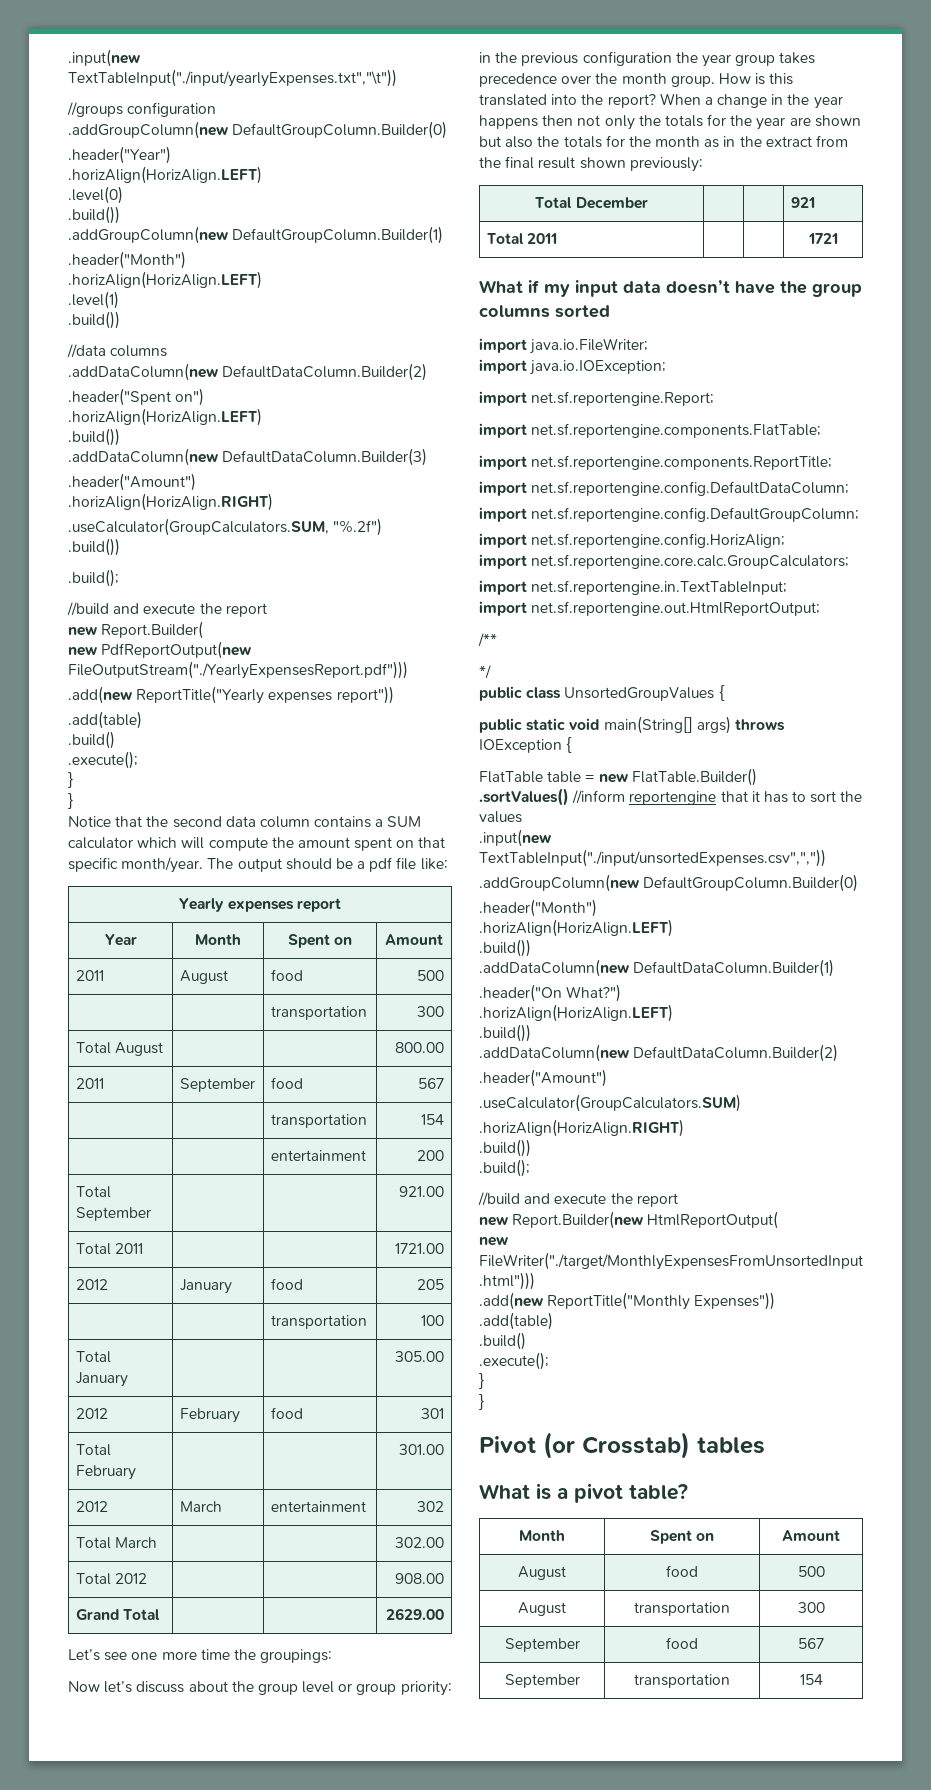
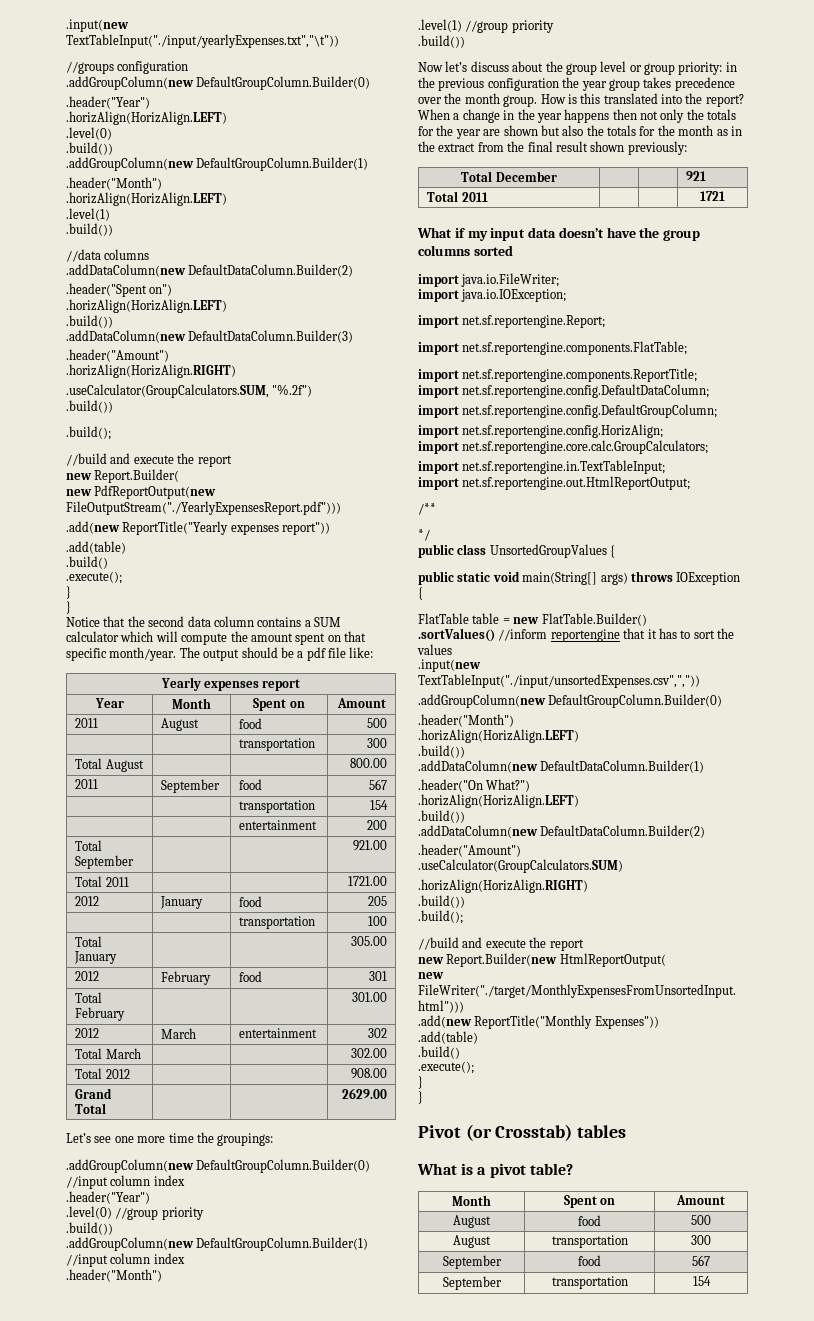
(333, 1656) none -> [66,1159,371,1173] [66,1175,185,1189] [66,1191,150,1204] [66,1206,204,1220] [66,1222,113,1235] [66,1237,369,1251] [66,1253,185,1267] [66,1269,162,1282] [418,19,554,33] [418,35,465,48] // .addGroupColumn(new DefaultGroupColumn.Builder(0) //input column index // .header("Year") // .level(0) //group priority // .build()) // .addGroupColumn(new DefaultGroupColumn.Builder(1) //input column index // .header("Month") // .level(1) //group priority // .build())

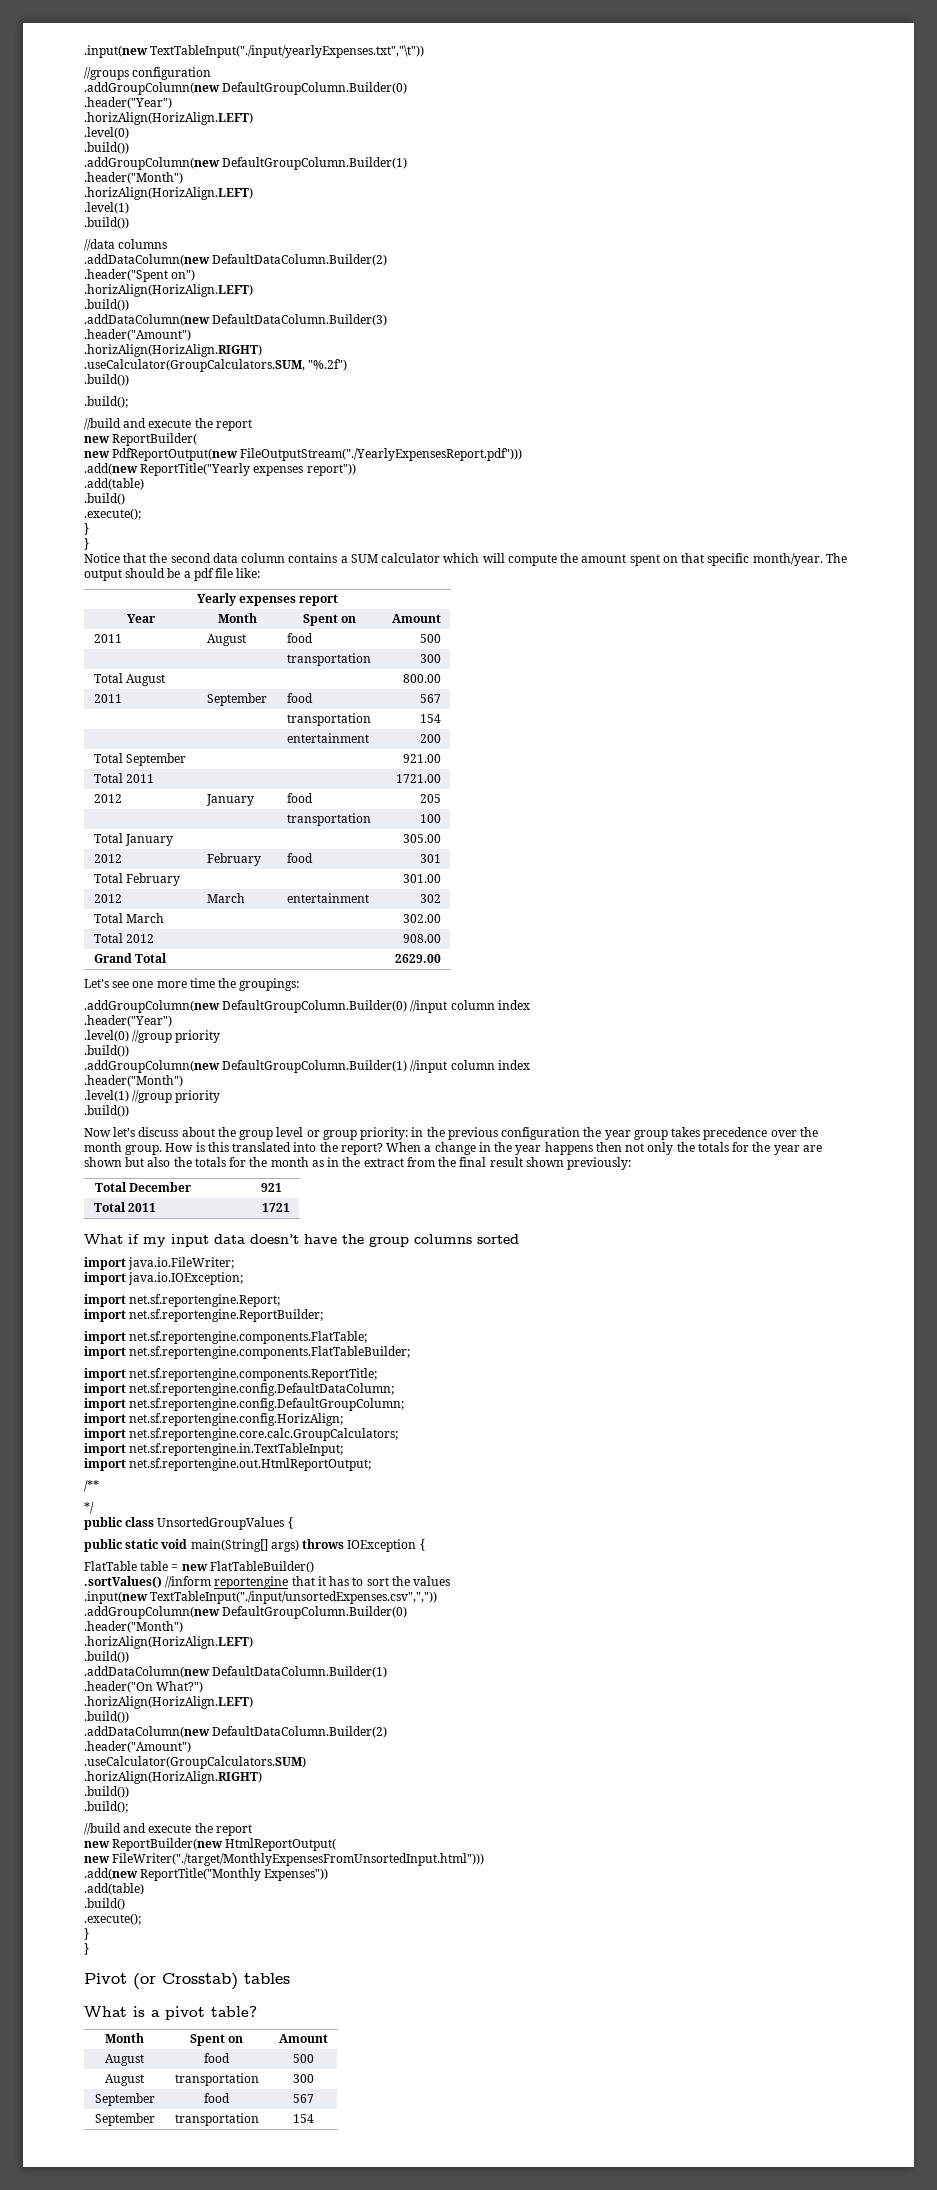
[94,469,180,483] Report.Builder( -> [112,433,198,446] ReportBuilder(
(606, 321) none -> [84,1309,324,1322] // import net.sf.reportengine.ReportBuilder;
(688, 348) none -> [84,1346,411,1359] // import net.sf.reportengine.components.FlatTableBuilder;
[541,613,647,626] FlatTable.Builder() -> [209,1561,314,1573] FlatTableBuilder()
[446,953,558,967] Report.Builder(new -> [112,1838,224,1851] ReportBuilder(new

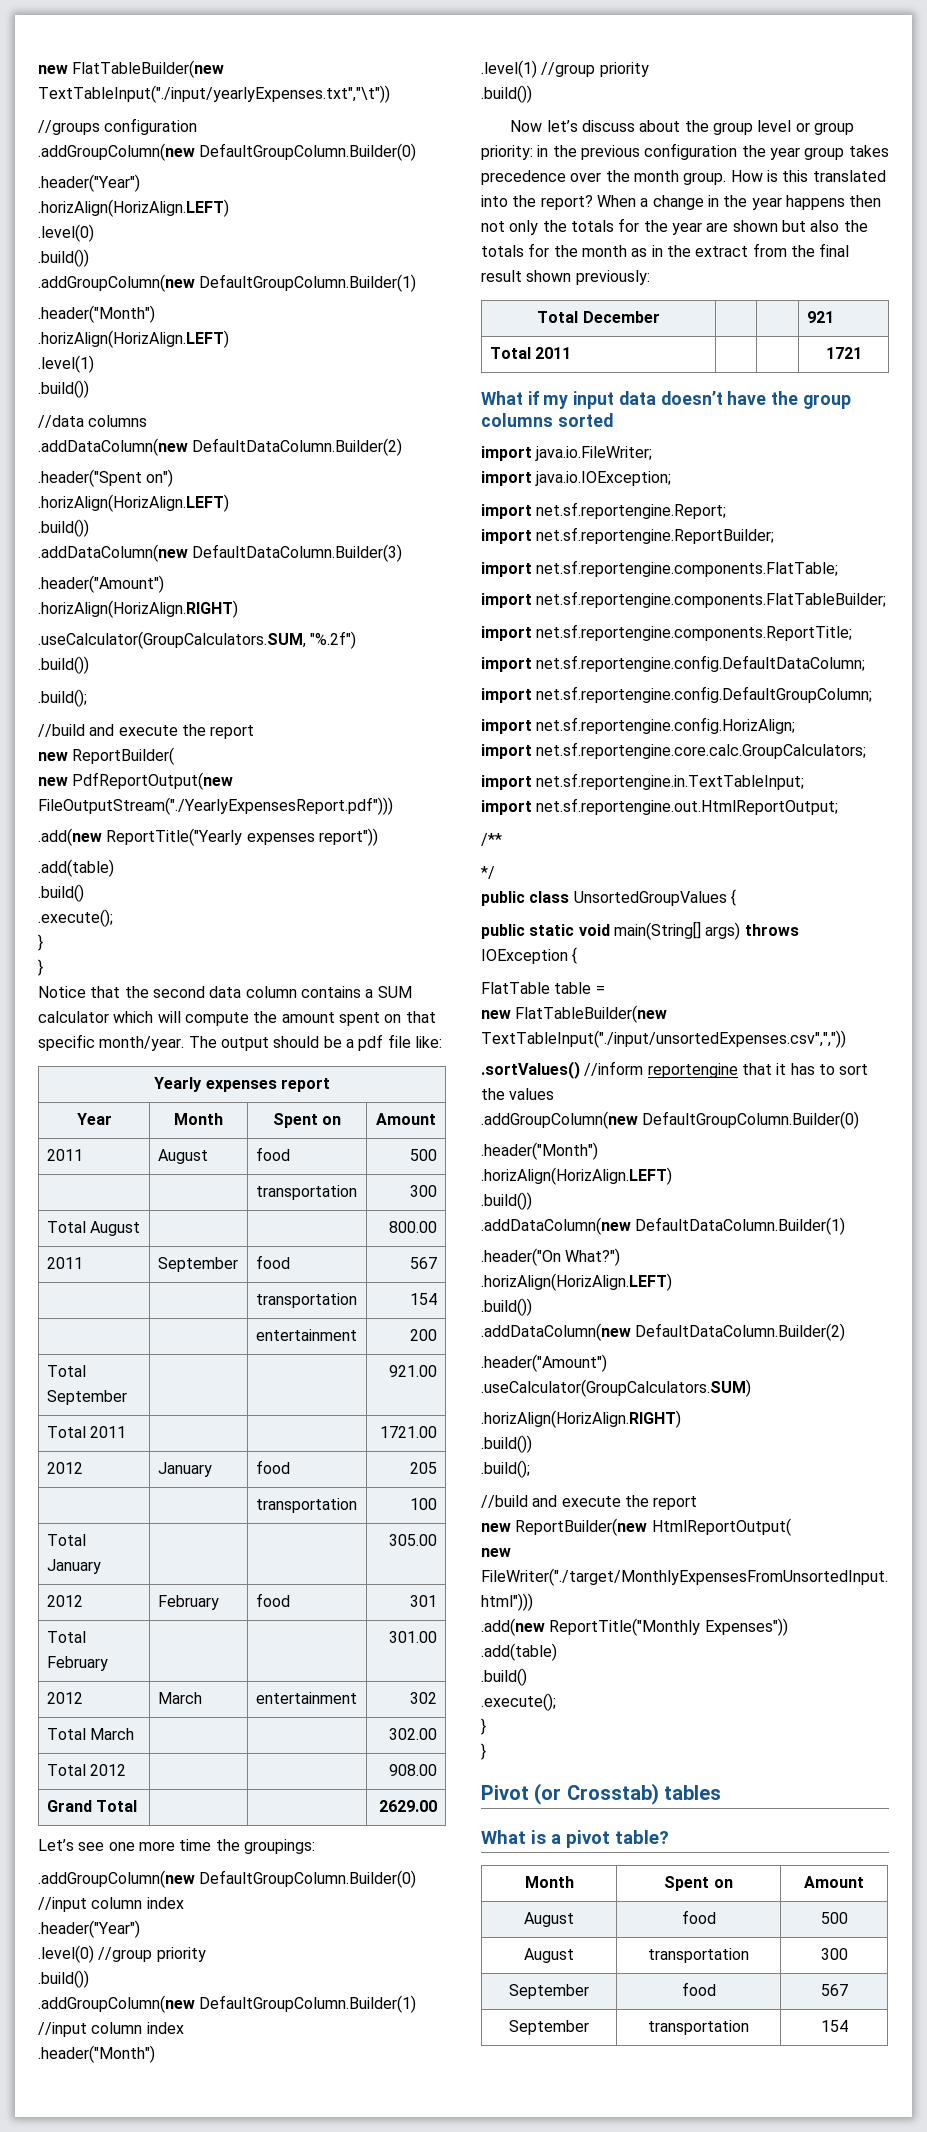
[84,45,148,58] .input(new -> [38,60,225,78] new FlatTableBuilder(new
[181,1561,314,1573] new FlatTableBuilder() -> [481,1005,668,1023] [481,1030,846,1048] // new FlatTableBuilder(new TextTableInput("./input/unsortedExpenses.csv",","))
[84,1591,438,1604] // .input(new TextTableInput("./input/unsortedExpenses.csv",",")) -> (555, 1094) none

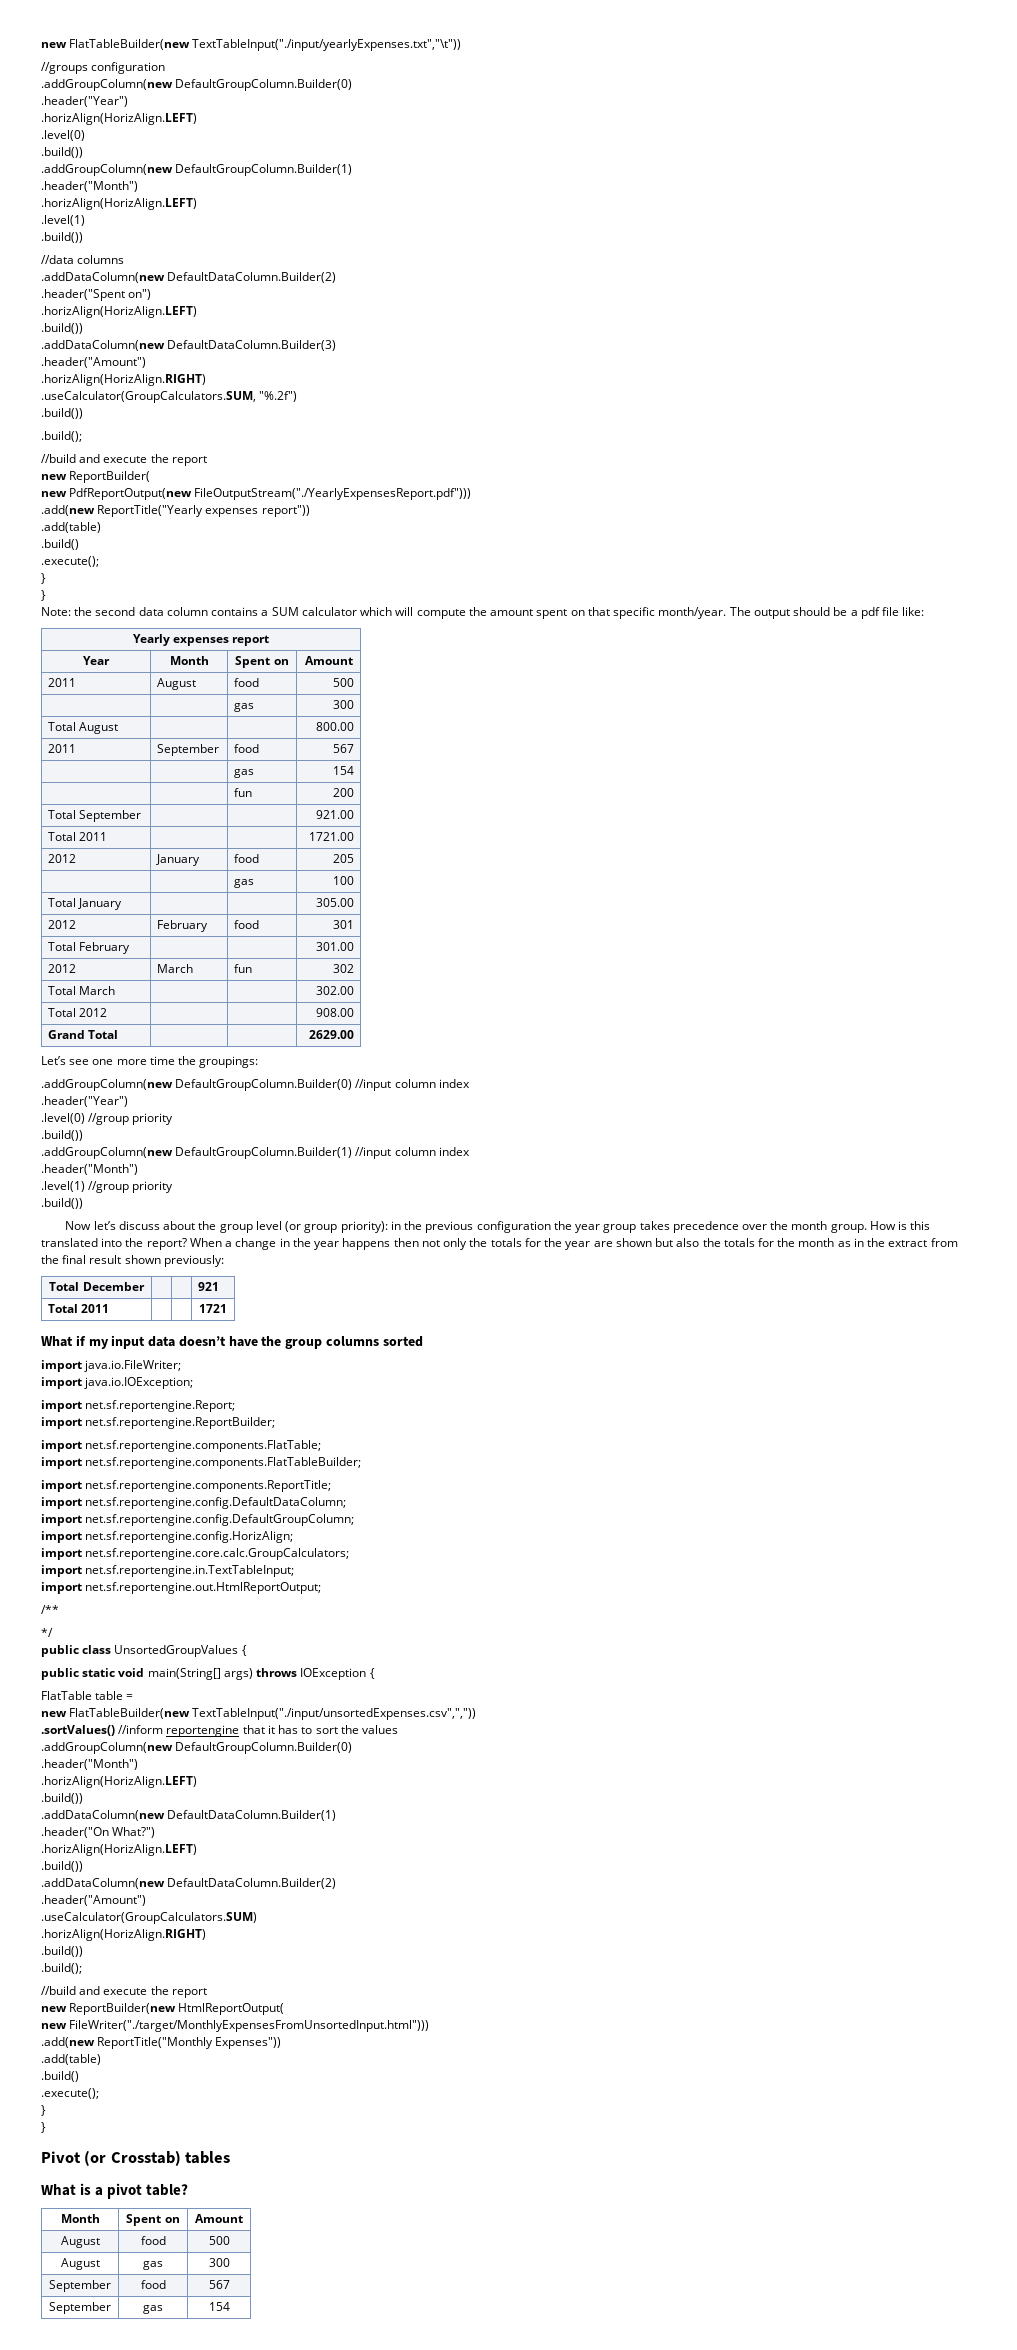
[38,986,121,998] Notice that -> [41,607,71,616] Note:
[255,1185,357,1200] transportation -> [234,703,255,712] gas
[255,1293,357,1308] transportation -> [234,769,255,778] gas
[255,1329,357,1341] entertainment -> [234,788,253,797] fun
[255,1498,357,1513] transportation -> [234,879,255,888] gas
[255,1692,357,1704] entertainment -> [234,964,253,973] fun
[795,122,854,135] [481,145,533,160] or group priority: -> [285,1221,388,1233] (or group priority):
[648,1948,749,1963] transportation -> [143,2261,163,2270] gas
[648,2020,749,2035] transportation -> [143,2305,163,2314] gas

